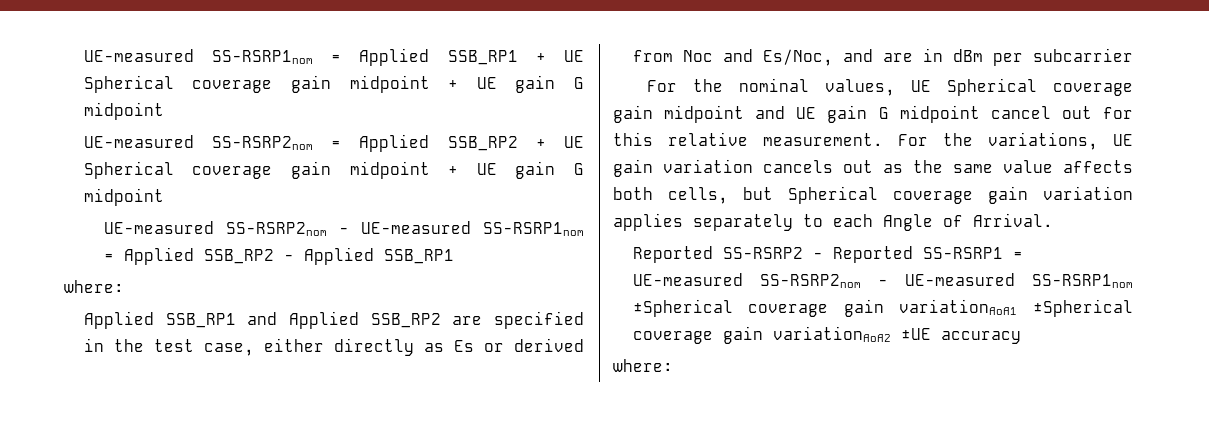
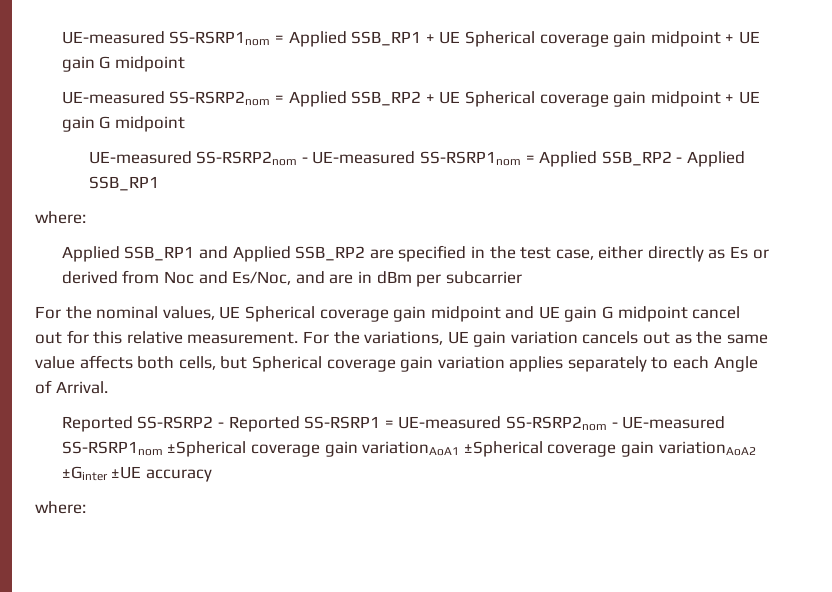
(891, 334) none -> [61,466,108,481] ±Ginter

